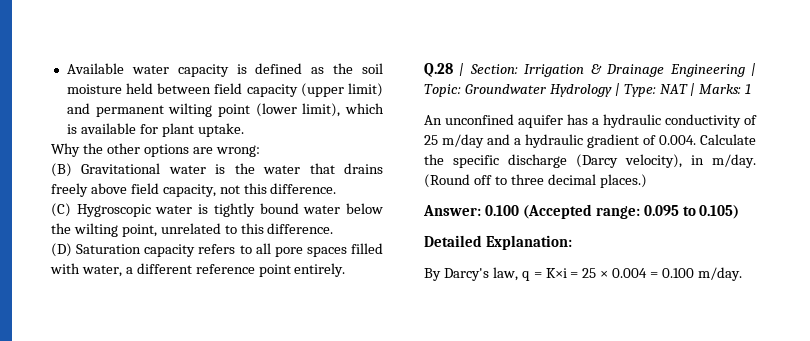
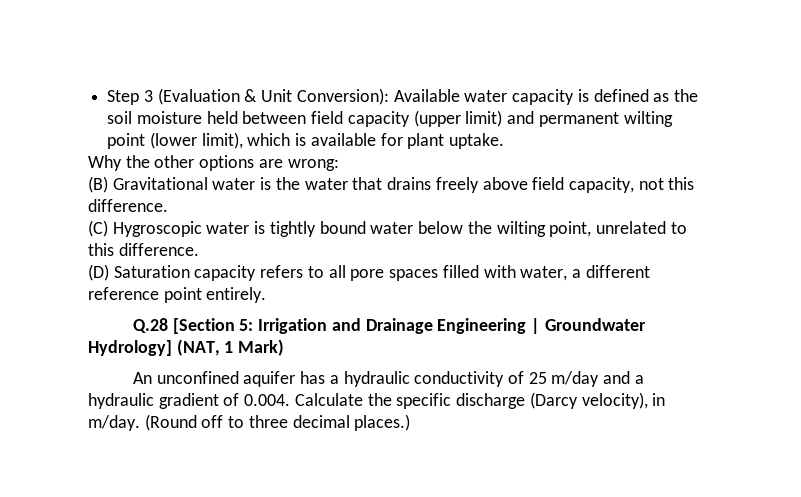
(66, 68) none -> [107,88,389,105] Step 3 (Evaluation & Unit Conversion):
[459,63,756,77] [424,83,752,97] | Section: Irrigation & Drainage Engineering | Topic: Groundwater Hydrology | Type: NAT | Marks: 1 -> [172,318,646,334] [88,339,285,356] [Section 5: Irrigation and Drainage Engineering | Groundwater Hydrology] (NAT, 1 Mark)
[423,204,740,219] [424,235,572,250] [424,267,742,281] // Answer: 0.100 (Accepted range: 0.095 to 0.105) // Detailed Explanation: // By Darcy's law, q = K×i = 25 × 0.004 = 0.100 m/day. -> (411, 422) none

